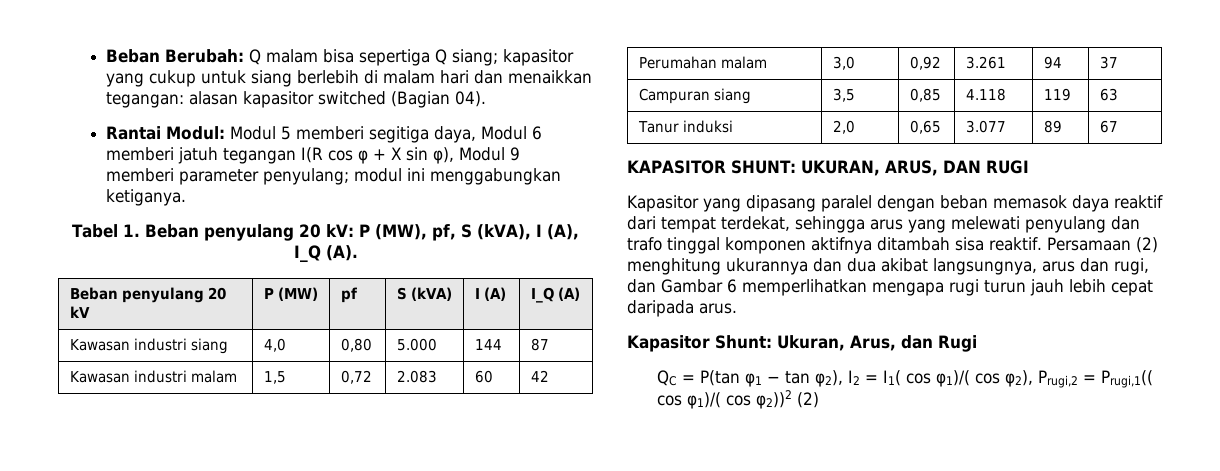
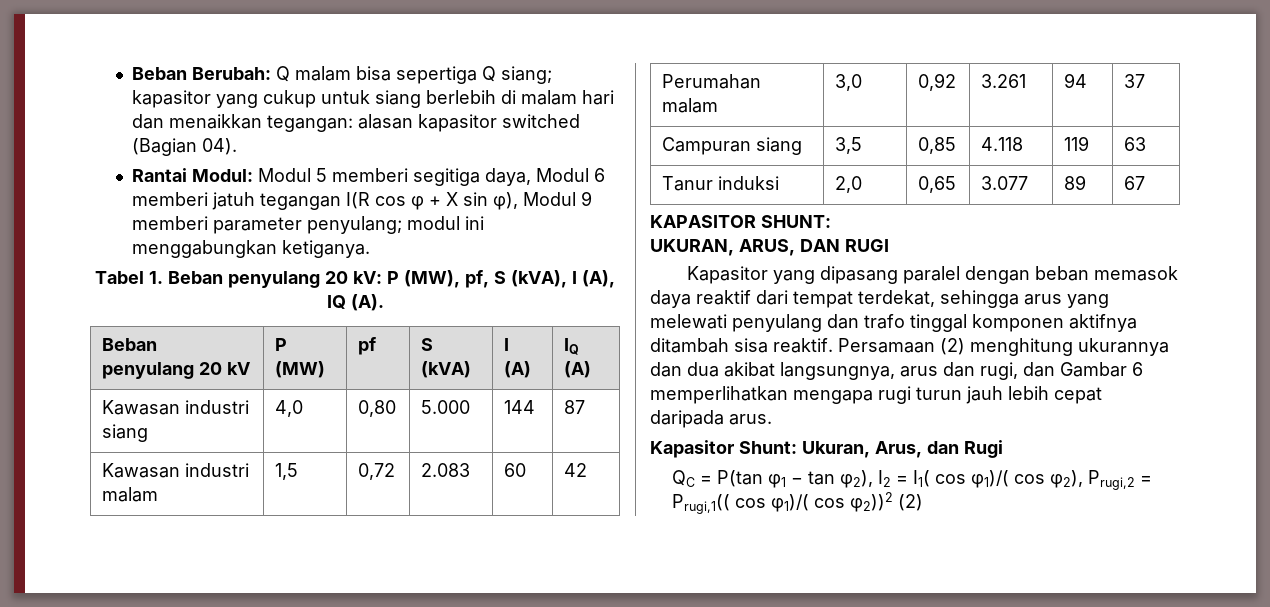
[293,245,321,263] I_Q -> [326,295,346,309] IQ
[530,287,554,303] I_Q -> [564,338,580,355] IQ
(796, 167) none -> (831, 221) //

